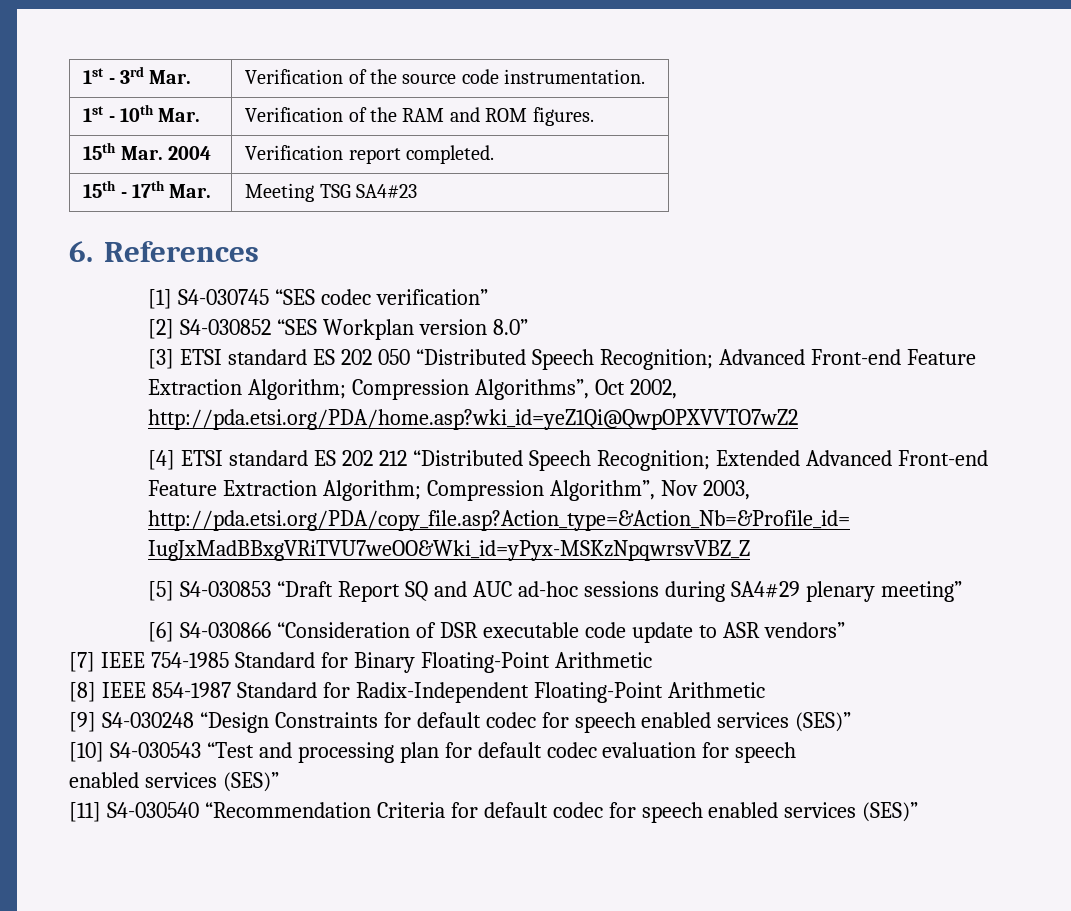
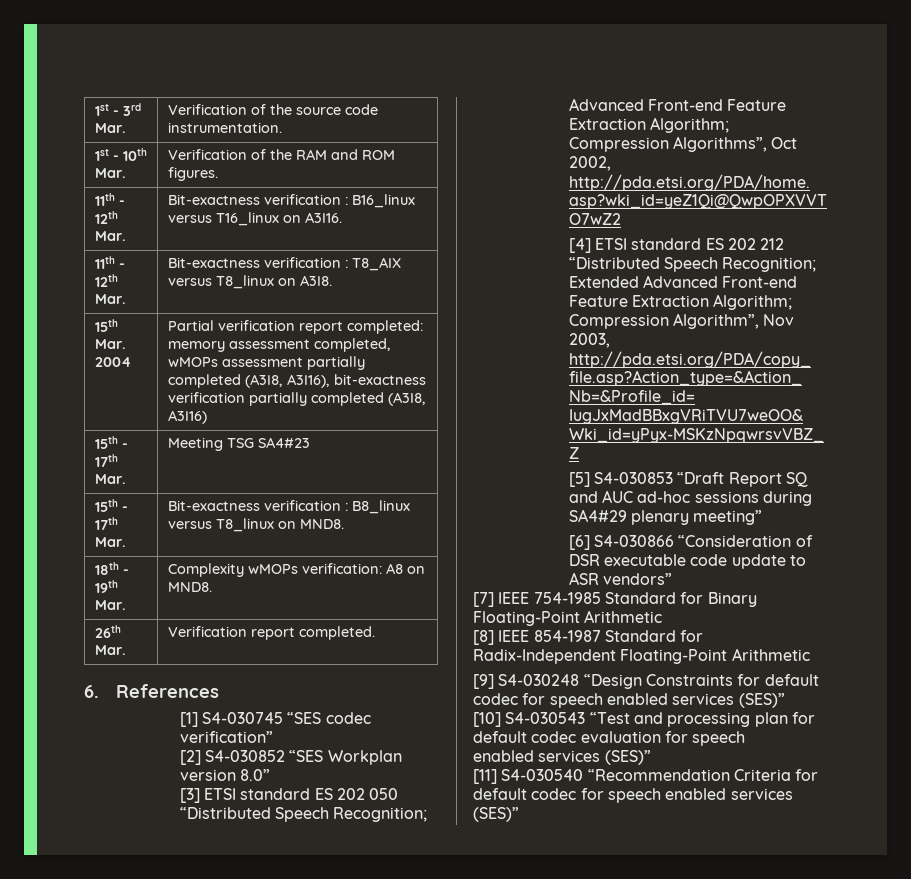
[83,142,211,160] [245,145,494,164] 15th Mar. 2004 | Verification report completed. -> [94,193,125,206] [94,211,118,224] [94,231,126,241] [167,194,415,208] [167,212,342,226] [94,256,125,269] [94,274,118,287] [94,294,126,304] [167,257,401,271] [167,275,332,289] [94,319,118,332] [94,339,126,349] [94,357,131,367] [167,320,423,334] [167,338,391,352] [167,356,365,370] [167,374,426,388] [167,392,426,406] [167,410,207,424] 11th - 12th Mar. | Bit-exactness verification : B16_linux versus T16_linux on A3I16. // 11th - 12th Mar. | Bit-exactness verification : T8_AIX versus T8_linux on A3I8. // 15th Mar. 2004 | Partial verification report completed: memory assessment completed, wMOPs assessment partially completed (A3I8, A3I16), bit-exactness verification partially completed (A3I8, A3I16)
(417, 191) none -> [94,499,128,512] [94,517,118,530] [94,537,126,547] [167,500,410,514] [167,518,344,532] [94,562,129,575] [94,580,118,593] [94,600,126,610] [167,563,425,577] [167,582,212,592] [94,625,121,638] [94,645,126,655] [167,626,375,640] // 15th - 17th Mar. | Bit-exactness verification : B8_linux versus T8_linux on MND8. // 18th - 19th Mar. | Complexity wMOPs verification: A8 on MND8. // 26th Mar. | Verification report completed.

